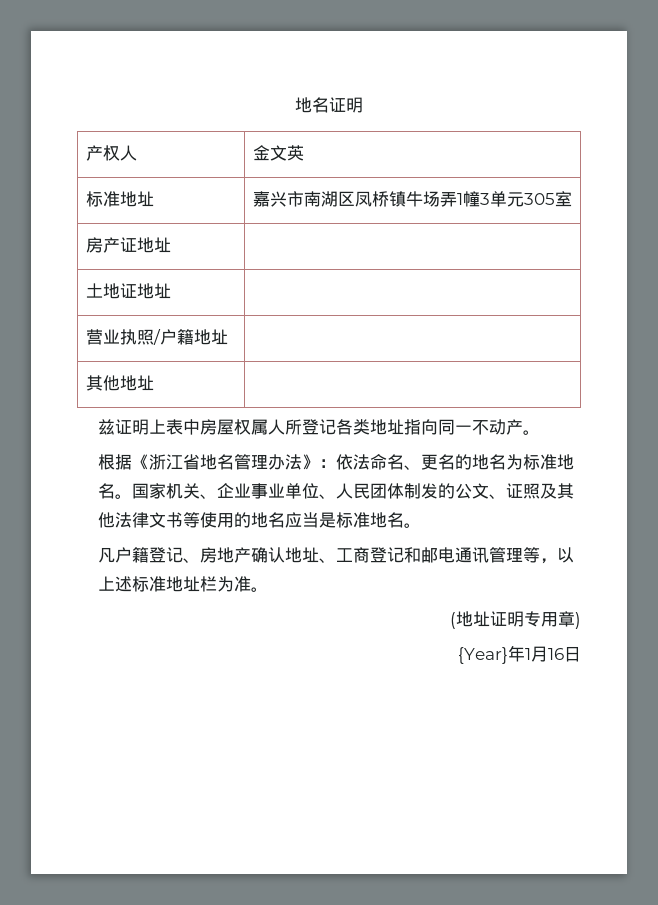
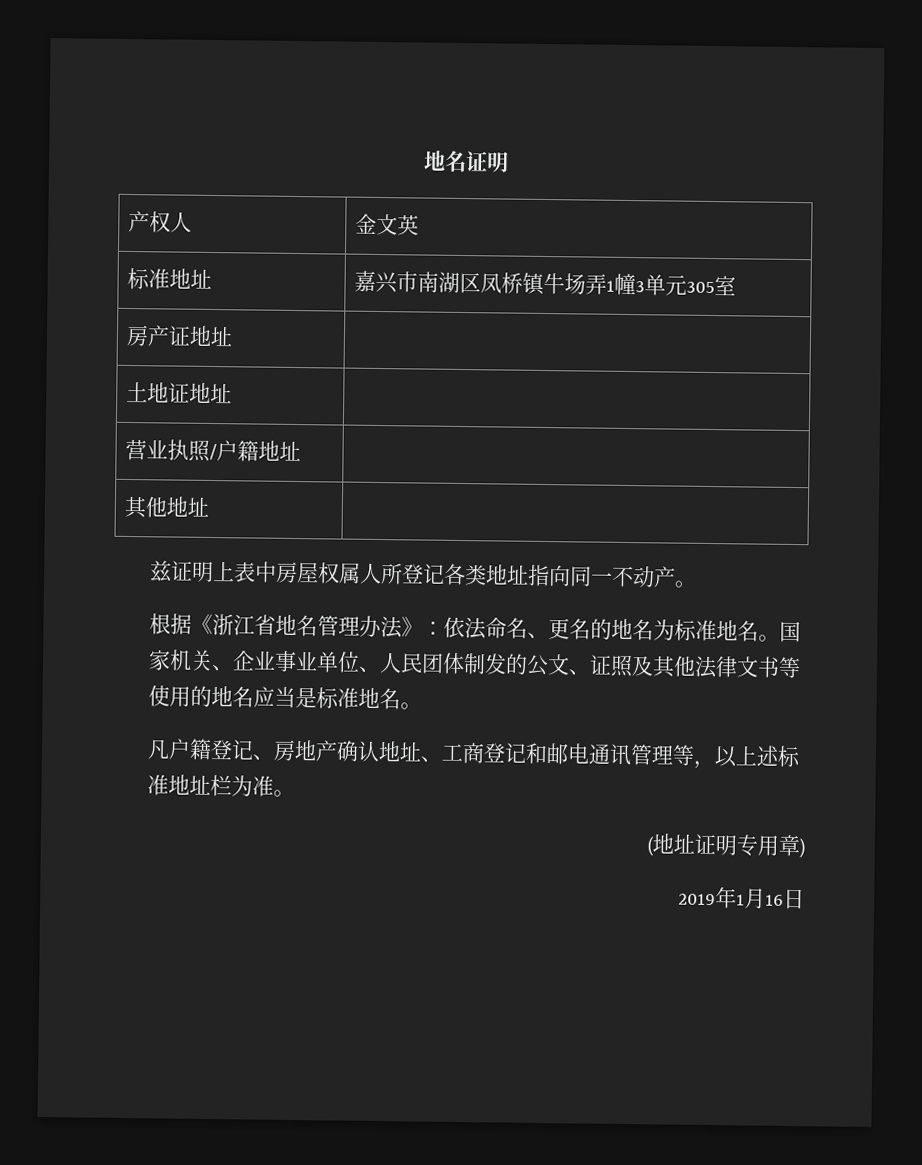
[458,647,508,664] {Year} -> [678,893,716,906] 2019

